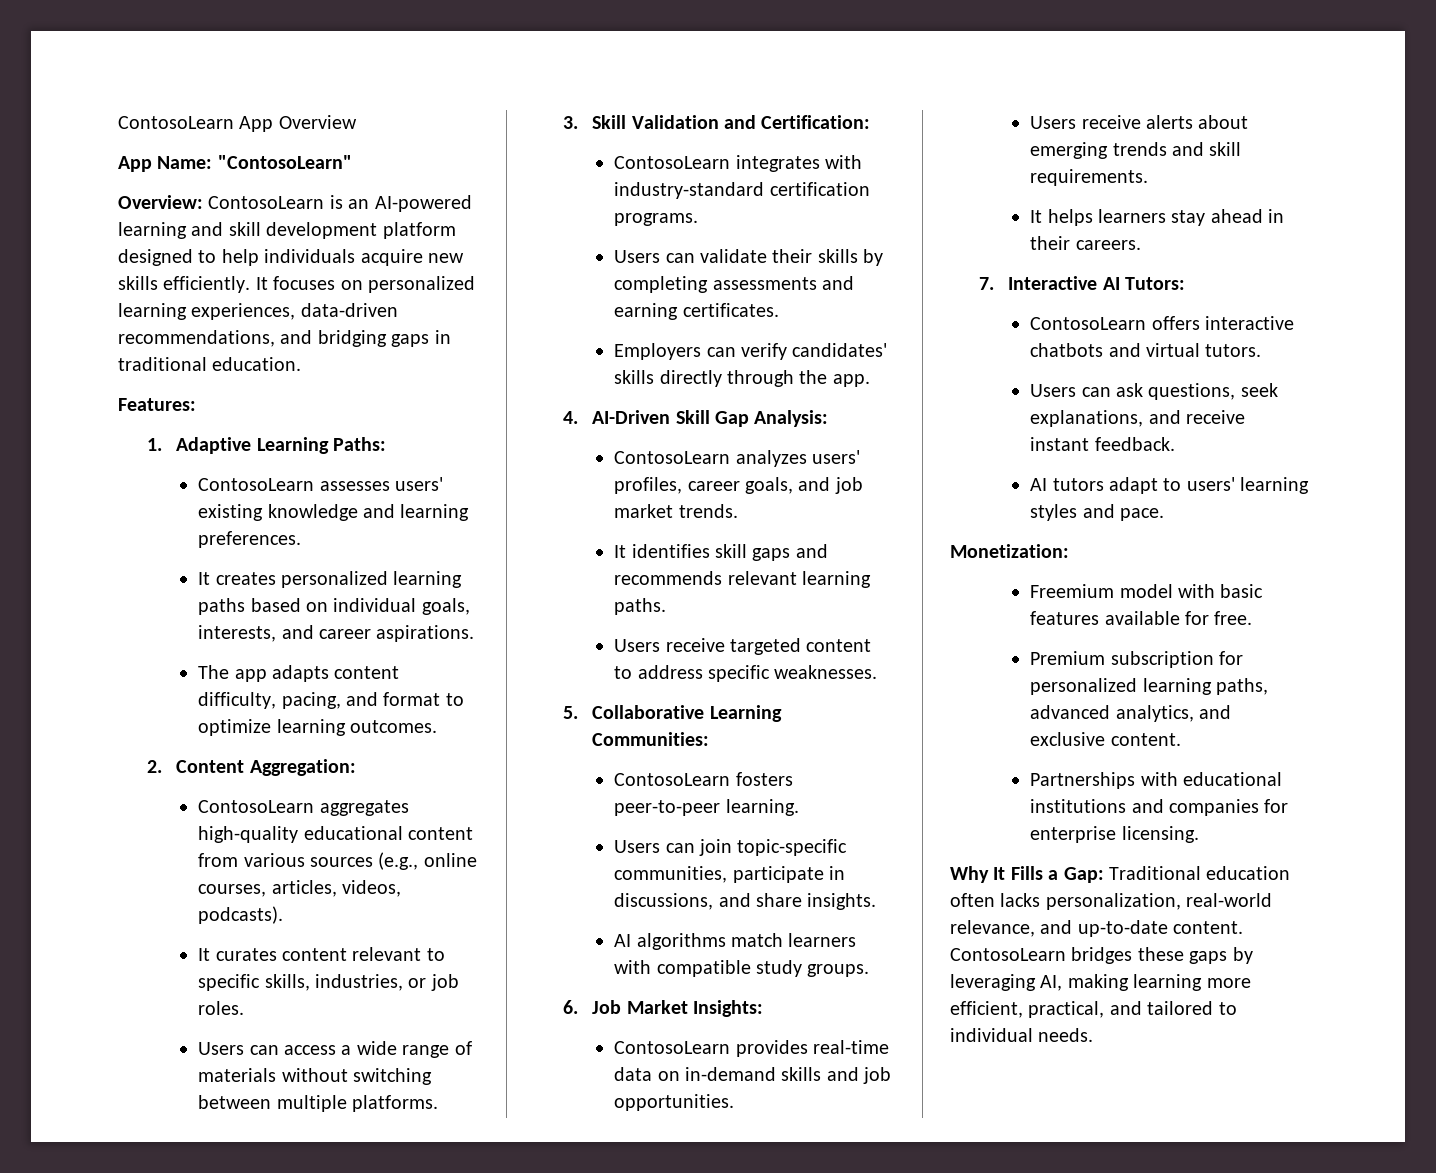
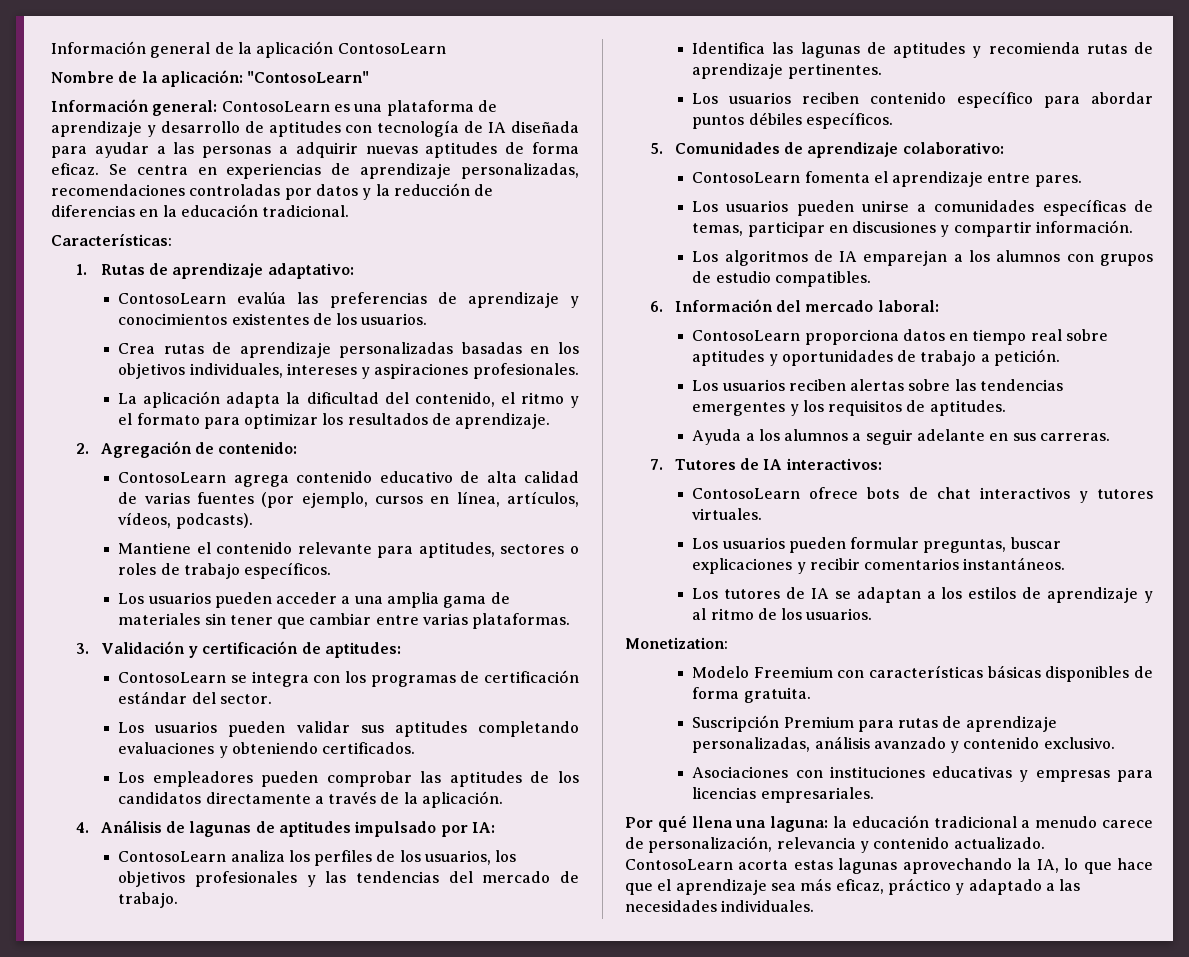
[118,115,357,132] [118,155,352,172] [118,195,472,212] [118,222,456,239] [118,249,464,266] [118,276,475,293] [118,303,398,320] [118,330,451,347] [118,357,302,371] [118,398,196,411] [147,437,386,454] [198,477,443,491] [198,504,470,521] [198,531,302,548] [198,571,463,588] [198,598,470,615] [198,625,475,642] [198,665,400,682] [198,692,464,709] [198,719,437,736] [147,759,356,776] [198,800,409,816] [198,826,473,843] [198,852,477,870] [198,880,401,897] [198,906,284,924] [198,947,445,961] [198,974,459,991] [198,1001,245,1015] [198,1041,472,1058] [198,1068,432,1085] [198,1095,438,1112] [563,115,871,129] [614,155,862,172] [614,182,870,199] [614,213,699,226] [614,249,884,266] [614,276,854,293] [614,303,779,320] [614,343,888,360] [614,370,870,387] [563,410,829,427] [614,450,860,467] [614,477,863,494] [614,504,738,518] [614,544,828,561] [614,571,871,588] [614,598,667,615] [614,638,872,655] [614,665,878,682] [563,705,782,722] [592,732,710,746] [614,772,793,786] [614,799,799,816] [614,839,848,856] [614,866,845,883] [614,893,877,910] [614,933,857,950] [614,960,870,977] [563,1000,763,1017] [614,1040,889,1057] [614,1067,892,1084] [614,1094,735,1111] [1030,115,1249,129] [1030,142,1242,159] [1030,169,1149,186] [1030,209,1285,226] [1030,236,1141,250] [979,276,1185,290] [1030,316,1294,330] [1030,343,1262,357] [1030,383,1278,400] [1030,410,1245,427] [1030,437,1175,451] [1030,477,1310,494] [1030,504,1164,521] [950,544,1069,558] [1030,584,1264,598] [1030,611,1253,625] [1030,651,1243,668] [1030,678,1268,695] [1030,705,1231,722] [1030,732,1181,746] [1030,772,1282,789] [1030,799,1289,816] [1030,826,1199,843] [950,866,1291,883] [950,893,1273,910] [950,920,1244,937] [950,947,1253,964] [950,974,1251,991] [950,1001,1237,1018] [950,1028,1094,1042] ContosoLearn App Overview // App Name: "ContosoLearn" // Overview: ContosoLearn is an AI-powered learning and skill development platform designed to help individuals acquire new skills efficiently. It focuses on personalized learning experiences, data-driven recommendations, and bridging gaps in traditional education. // Features: // 1. Adaptive Learning Paths: // ContosoLearn assesses users' existing knowledge and learning preferences. // It creates personalized learning paths based on individual goals, interests, and career aspirations. // The app adapts content difficulty, pacing, and format to optimize learning outcomes. // 2. Content Aggregation: // ContosoLearn aggregates high-quality educational content from various sources (e.g., online courses, articles, videos, podcasts). // It curates content relevant to specific skills, industries, or job roles. // Users can access a wide range of materials without switching between multiple platforms. // 3. Skill Validation and Certification: // ContosoLearn integrates with industry-standard certification programs. // Users can validate their skills by completing assessments and earning certificates. // Employers can verify candidates' skills directly through the app. // 4. AI-Driven Skill Gap Analysis: // ContosoLearn analyzes users' profiles, career goals, and job market trends. // It identifies skill gaps and recommends relevant learning paths. // Users receive targeted content to address specific weaknesses. // 5. Collaborative Learning Communities: // ContosoLearn fosters peer-to-peer learning. // Users can join topic-specific communities, participate in discussions, and share insights. // AI algorithms match learners with compatible study groups. // 6. Job Market Insights: // ContosoLearn provides real-time data on in-demand skills and job opportunities. // Users receive alerts about emerging trends and skill requirements. // It helps learners stay ahead in their careers. // 7. Interactive AI Tutors: // ContosoLearn offers interactive chatbots and virtual tutors. // Users can ask questions, seek explanations, and receive instant feedback. // AI tutors adapt to users' learning styles and pace. // Monetization: // Freemium model with basic features available for free. // Premium subscription for personalized learning paths, advanced analytics, and exclusive content. // Partnerships with educational institutions and companies for enterprise licensing. // Why It Fills a Gap: Traditional education often lacks personalization, real-world relevance, and up-to-date content. ContosoLearn bridges these gaps by leveraging AI, making learning more efficient, practical, and tailored to individual needs. -> [51,41,446,58] [51,70,370,87] [51,99,497,116] [51,120,580,137] [51,142,580,158] [51,163,579,179] [51,183,494,200] [51,204,350,217] [51,234,172,246] [75,263,354,279] [118,292,580,308] [118,313,428,325] [118,342,579,358] [118,363,579,379] [118,391,579,408] [118,413,551,429] [75,441,298,458] [118,471,579,487] [118,491,579,508] [118,512,253,529] [118,542,579,558] [118,562,332,579] [118,592,510,608] [118,613,571,629] [75,641,401,658] [118,670,579,687] [118,691,272,704] [118,721,580,737] [118,742,416,758] [118,771,579,787] [118,791,504,808] [75,820,495,837] [118,850,517,866] [118,871,579,887] [118,892,179,908] [692,42,1153,58] [692,63,882,79] [692,91,1153,108] [692,112,893,129] [649,142,1004,158] [692,171,1082,187] [692,199,1153,216] [692,220,1134,237] [692,250,1153,266] [692,271,871,287] [649,299,939,312] [692,329,1109,345] [692,349,1061,366] [692,379,1064,391] [692,400,1006,416] [692,429,1111,445] [649,458,882,470] [692,487,1154,503] [692,508,763,520] [692,537,1061,553] [692,557,1066,574] [692,587,1153,603] [692,608,873,620] [625,637,728,649] [692,665,1154,682] [692,687,811,703] [692,715,1057,732] [692,736,1115,753] [692,766,1153,782] [692,787,874,803] [625,815,1153,832] [625,836,1045,853] [625,858,1153,874] [625,878,1081,895] [625,900,815,912] Información general de la aplicación ContosoLearn // Nombre de la aplicación: "ContosoLearn" // Información general: ContosoLearn es una plataforma de aprendizaje y desarrollo de aptitudes con tecnología de IA diseñada para ayudar a las personas a adquirir nuevas aptitudes de forma eficaz. Se centra en experiencias de aprendizaje personalizadas, recomendaciones controladas por datos y la reducción de diferencias en la educación tradicional. // Características: // 1. Rutas de aprendizaje adaptativo: // ContosoLearn evalúa las preferencias de aprendizaje y conocimientos existentes de los usuarios. // Crea rutas de aprendizaje personalizadas basadas en los objetivos individuales, intereses y aspiraciones profesionales. // La aplicación adapta la dificultad del contenido, el ritmo y el formato para optimizar los resultados de aprendizaje. // 2. Agregación de contenido: // ContosoLearn agrega contenido educativo de alta calidad de varias fuentes (por ejemplo, cursos en línea, artículos, vídeos, podcasts). // Mantiene el contenido relevante para aptitudes, sectores o roles de trabajo específicos. // Los usuarios pueden acceder a una amplia gama de materiales sin tener que cambiar entre varias plataformas. // 3. Validación y certificación de aptitudes: // ContosoLearn se integra con los programas de certificación estándar del sector. // Los usuarios pueden validar sus aptitudes completando evaluaciones y obteniendo certificados. // Los empleadores pueden comprobar las aptitudes de los candidatos directamente a través de la aplicación. // 4. Análisis de lagunas de aptitudes impulsado por IA: // ContosoLearn analiza los perfiles de los usuarios, los objetivos profesionales y las tendencias del mercado de trabajo. // Identifica las lagunas de aptitudes y recomienda rutas de aprendizaje pertinentes. // Los usuarios reciben contenido específico para abordar puntos débiles específicos. // 5. Comunidades de aprendizaje colaborativo: // ContosoLearn fomenta el aprendizaje entre pares. // Los usuarios pueden unirse a comunidades específicas de temas, participar en discusiones y compartir información. // Los algoritmos de IA emparejan a los alumnos con grupos de estudio compatibles. // 6. Información del mercado laboral: // ContosoLearn proporciona datos en tiempo real sobre aptitudes y oportunidades de trabajo a petición. // Los usuarios reciben alertas sobre las tendencias emergentes y los requisitos de aptitudes. // Ayuda a los alumnos a seguir adelante en sus carreras. // 7. Tutores de IA interactivos: // ContosoLearn ofrece bots de chat interactivos y tutores virtuales. // Los usuarios pueden formular preguntas, buscar explicaciones y recibir comentarios instantáneos. // Los tutores de IA se adaptan a los estilos de aprendizaje y al ritmo de los usuarios. // Monetization: // Modelo Freemium con características básicas disponibles de forma gratuita. // Suscripción Premium para rutas de aprendizaje personalizadas, análisis avanzado y contenido exclusivo. // Asociaciones con instituciones educativas y empresas para licencias empresariales. // Por qué llena una laguna: la educación tradicional a menudo carece de personalización, relevancia y contenido actualizado. ContosoLearn acorta estas lagunas aprovechando la IA, lo que hace que el aprendizaje sea más eficaz, práctico y adaptado a las necesidades individuales.

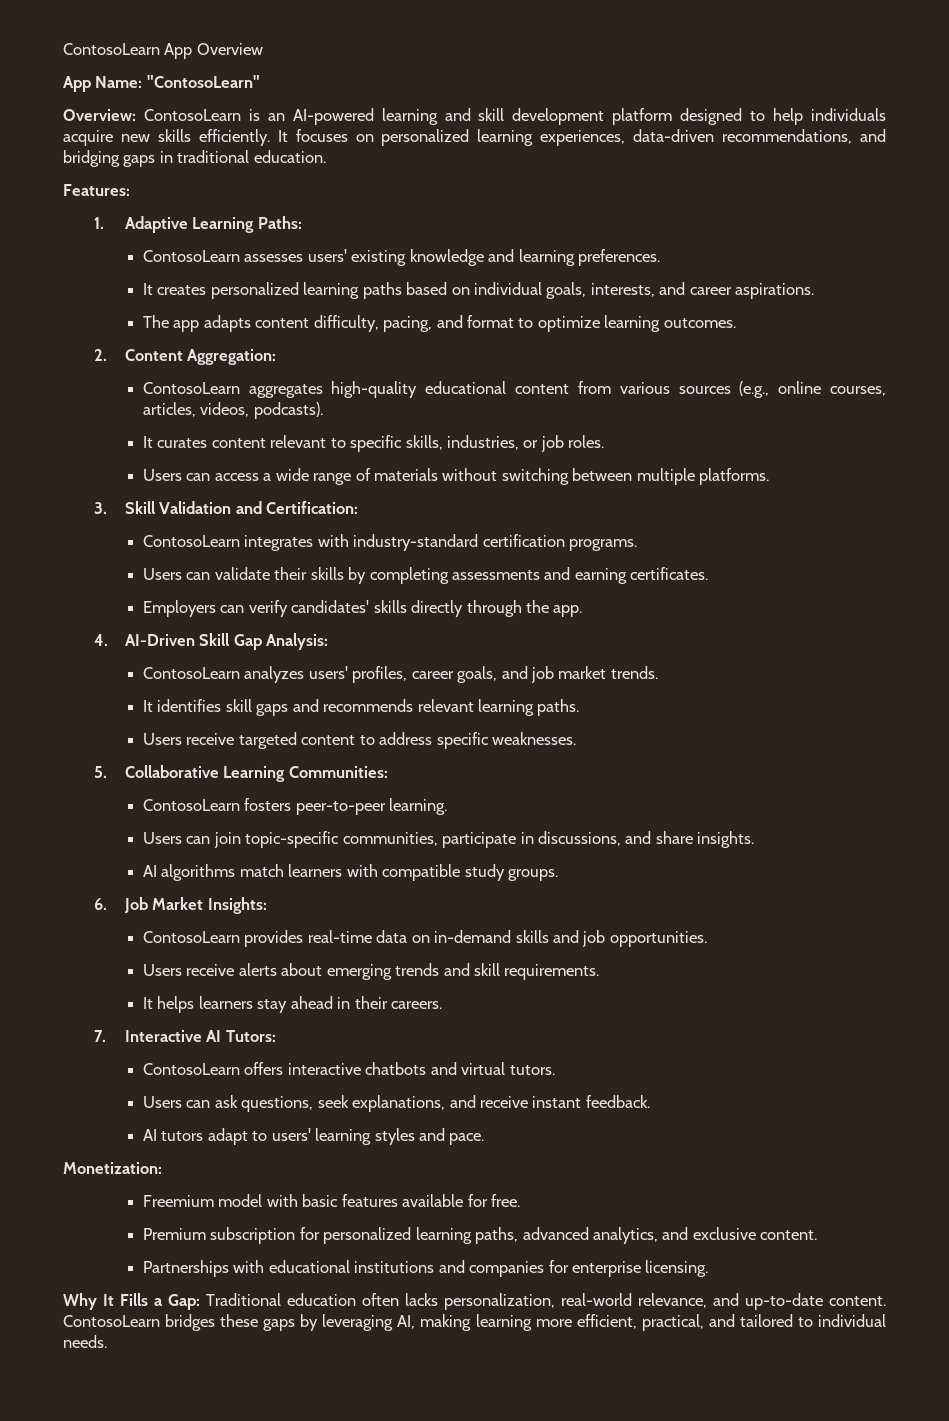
[51,41,446,58] [51,70,370,87] [51,99,497,116] [51,120,580,137] [51,142,580,158] [51,163,579,179] [51,183,494,200] [51,204,350,217] [51,234,172,246] [75,263,354,279] [118,292,580,308] [118,313,428,325] [118,342,579,358] [118,363,579,379] [118,391,579,408] [118,413,551,429] [75,441,298,458] [118,471,579,487] [118,491,579,508] [118,512,253,529] [118,542,579,558] [118,562,332,579] [118,592,510,608] [118,613,571,629] [75,641,401,658] [118,670,579,687] [118,691,272,704] [118,721,580,737] [118,742,416,758] [118,771,579,787] [118,791,504,808] [75,820,495,837] [118,850,517,866] [118,871,579,887] [118,892,179,908] [692,42,1153,58] [692,63,882,79] [692,91,1153,108] [692,112,893,129] [649,142,1004,158] [692,171,1082,187] [692,199,1153,216] [692,220,1134,237] [692,250,1153,266] [692,271,871,287] [649,299,939,312] [692,329,1109,345] [692,349,1061,366] [692,379,1064,391] [692,400,1006,416] [692,429,1111,445] [649,458,882,470] [692,487,1154,503] [692,508,763,520] [692,537,1061,553] [692,557,1066,574] [692,587,1153,603] [692,608,873,620] [625,637,728,649] [692,665,1154,682] [692,687,811,703] [692,715,1057,732] [692,736,1115,753] [692,766,1153,782] [692,787,874,803] [625,815,1153,832] [625,836,1045,853] [625,858,1153,874] [625,878,1081,895] [625,900,815,912] Información general de la aplicación ContosoLearn // Nombre de la aplicación: "ContosoLearn" // Información general: ContosoLearn es una plataforma de aprendizaje y desarrollo de aptitudes con tecnología de IA diseñada para ayudar a las personas a adquirir nuevas aptitudes de forma eficaz. Se centra en experiencias de aprendizaje personalizadas, recomendaciones controladas por datos y la reducción de diferencias en la educación tradicional. // Características: // 1. Rutas de aprendizaje adaptativo: // ContosoLearn evalúa las preferencias de aprendizaje y conocimientos existentes de los usuarios. // Crea rutas de aprendizaje personalizadas basadas en los objetivos individuales, intereses y aspiraciones profesionales. // La aplicación adapta la dificultad del contenido, el ritmo y el formato para optimizar los resultados de aprendizaje. // 2. Agregación de contenido: // ContosoLearn agrega contenido educativo de alta calidad de varias fuentes (por ejemplo, cursos en línea, artículos, vídeos, podcasts). // Mantiene el contenido relevante para aptitudes, sectores o roles de trabajo específicos. // Los usuarios pueden acceder a una amplia gama de materiales sin tener que cambiar entre varias plataformas. // 3. Validación y certificación de aptitudes: // ContosoLearn se integra con los programas de certificación estándar del sector. // Los usuarios pueden validar sus aptitudes completando evaluaciones y obteniendo certificados. // Los empleadores pueden comprobar las aptitudes de los candidatos directamente a través de la aplicación. // 4. Análisis de lagunas de aptitudes impulsado por IA: // ContosoLearn analiza los perfiles de los usuarios, los objetivos profesionales y las tendencias del mercado de trabajo. // Identifica las lagunas de aptitudes y recomienda rutas de aprendizaje pertinentes. // Los usuarios reciben contenido específico para abordar puntos débiles específicos. // 5. Comunidades de aprendizaje colaborativo: // ContosoLearn fomenta el aprendizaje entre pares. // Los usuarios pueden unirse a comunidades específicas de temas, participar en discusiones y compartir información. // Los algoritmos de IA emparejan a los alumnos con grupos de estudio compatibles. // 6. Información del mercado laboral: // ContosoLearn proporciona datos en tiempo real sobre aptitudes y oportunidades de trabajo a petición. // Los usuarios reciben alertas sobre las tendencias emergentes y los requisitos de aptitudes. // Ayuda a los alumnos a seguir adelante en sus carreras. // 7. Tutores de IA interactivos: // ContosoLearn ofrece bots de chat interactivos y tutores virtuales. // Los usuarios pueden formular preguntas, buscar explicaciones y recibir comentarios instantáneos. // Los tutores de IA se adaptan a los estilos de aprendizaje y al ritmo de los usuarios. // Monetization: // Modelo Freemium con características básicas disponibles de forma gratuita. // Suscripción Premium para rutas de aprendizaje personalizadas, análisis avanzado y contenido exclusivo. // Asociaciones con instituciones educativas y empresas para licencias empresariales. // Por qué llena una laguna: la educación tradicional a menudo carece de personalización, relevancia y contenido actualizado. ContosoLearn acorta estas lagunas aprovechando la IA, lo que hace que el aprendizaje sea más eficaz, práctico y adaptado a las necesidades individuales. -> [63,43,263,59] [63,75,260,92] [63,108,886,125] [63,129,886,146] [63,150,326,167] [63,184,130,196] [93,216,302,233] [142,249,661,266] [142,282,815,299] [142,315,736,332] [93,349,277,365] [142,381,887,398] [142,402,323,419] [142,435,605,452] [142,468,770,485] [93,501,359,514] [142,534,638,551] [142,567,709,584] [142,600,583,617] [93,633,329,650] [142,666,658,683] [142,699,580,716] [142,732,577,749] [93,765,388,782] [142,798,448,815] [142,831,755,848] [142,864,559,881] [93,897,267,914] [142,930,707,947] [142,963,600,980] [142,996,443,1013] [93,1030,276,1042] [142,1062,555,1075] [142,1095,650,1112] [142,1128,485,1145] [63,1162,162,1174] [142,1194,521,1207] [142,1227,818,1244] [142,1260,709,1277] [63,1293,886,1310] [63,1314,887,1331] [63,1335,107,1348] ContosoLearn App Overview // App Name: "ContosoLearn" // Overview: ContosoLearn is an AI-powered learning and skill development platform designed to help individuals acquire new skills efficiently. It focuses on personalized learning experiences, data-driven recommendations, and bridging gaps in traditional education. // Features: // 1. Adaptive Learning Paths: // ContosoLearn assesses users' existing knowledge and learning preferences. // It creates personalized learning paths based on individual goals, interests, and career aspirations. // The app adapts content difficulty, pacing, and format to optimize learning outcomes. // 2. Content Aggregation: // ContosoLearn aggregates high-quality educational content from various sources (e.g., online courses, articles, videos, podcasts). // It curates content relevant to specific skills, industries, or job roles. // Users can access a wide range of materials without switching between multiple platforms. // 3. Skill Validation and Certification: // ContosoLearn integrates with industry-standard certification programs. // Users can validate their skills by completing assessments and earning certificates. // Employers can verify candidates' skills directly through the app. // 4. AI-Driven Skill Gap Analysis: // ContosoLearn analyzes users' profiles, career goals, and job market trends. // It identifies skill gaps and recommends relevant learning paths. // Users receive targeted content to address specific weaknesses. // 5. Collaborative Learning Communities: // ContosoLearn fosters peer-to-peer learning. // Users can join topic-specific communities, participate in discussions, and share insights. // AI algorithms match learners with compatible study groups. // 6. Job Market Insights: // ContosoLearn provides real-time data on in-demand skills and job opportunities. // Users receive alerts about emerging trends and skill requirements. // It helps learners stay ahead in their careers. // 7. Interactive AI Tutors: // ContosoLearn offers interactive chatbots and virtual tutors. // Users can ask questions, seek explanations, and receive instant feedback. // AI tutors adapt to users' learning styles and pace. // Monetization: // Freemium model with basic features available for free. // Premium subscription for personalized learning paths, advanced analytics, and exclusive content. // Partnerships with educational institutions and companies for enterprise licensing. // Why It Fills a Gap: Traditional education often lacks personalization, real-world relevance, and up-to-date content. ContosoLearn bridges these gaps by leveraging AI, making learning more efficient, practical, and tailored to individual needs.

